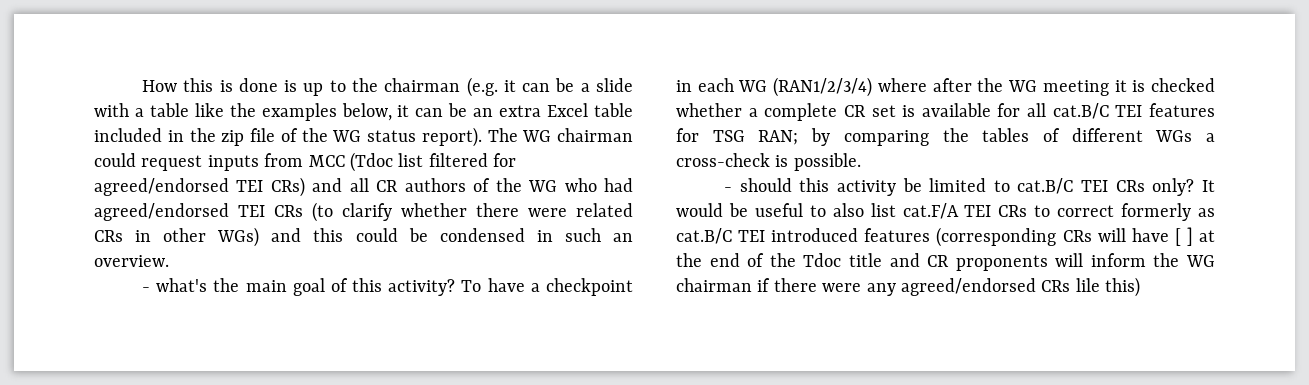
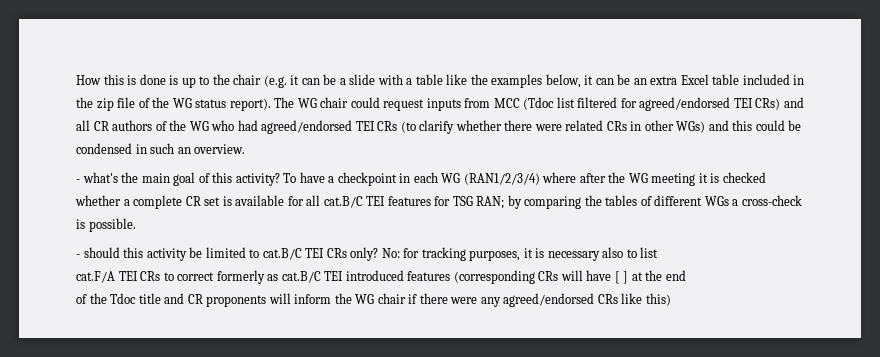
[384,78,461,92] chairman -> [233,74,262,85] chair
[557,128,633,142] chairman -> [320,97,349,108] chair
[1202,180,1215,192] [676,203,896,217] It would be useful to also list -> [381,247,659,261] No: for tracking purposes, it is necessary also to list //
(740, 260) none -> (686, 275) //
[676,278,752,292] chairman -> [377,293,406,304] chair
[1075,278,1100,292] lile -> [621,293,643,304] like

